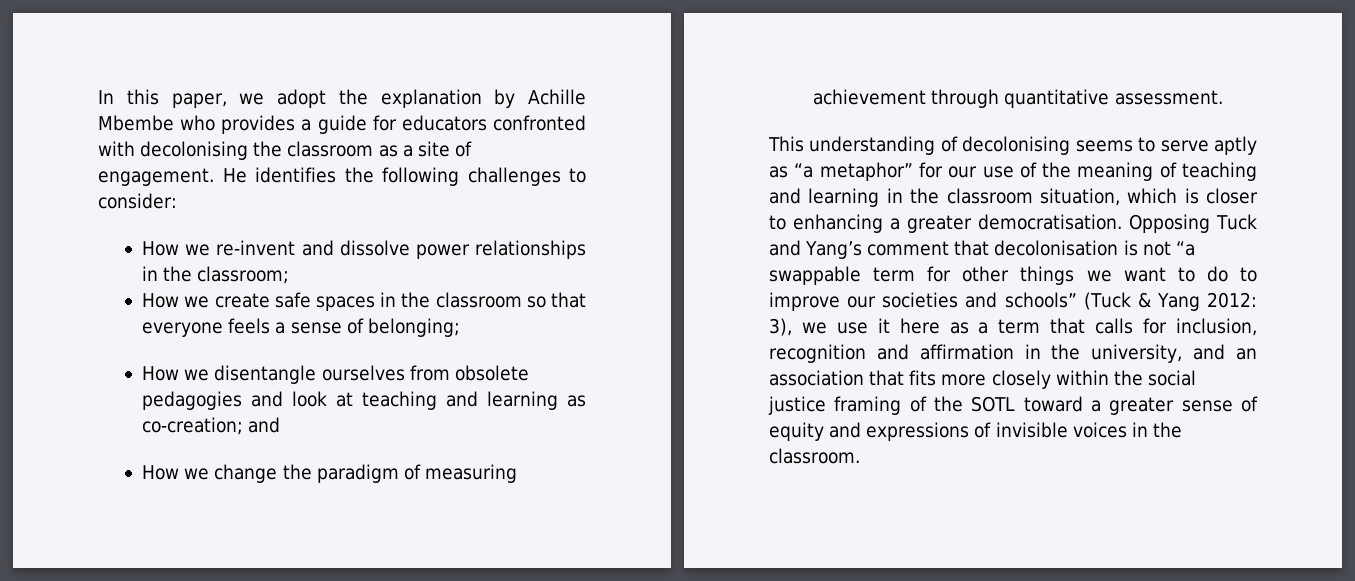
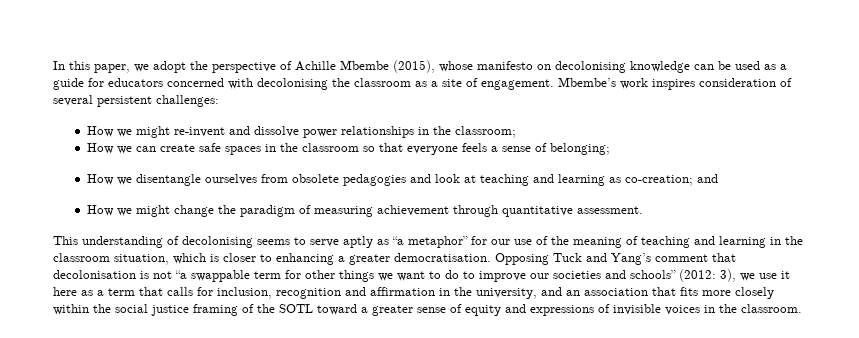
[380,89,586,108] [98,115,296,134] explanation by Achille Mbembe who provides -> [212,60,776,73] perspective of Achille Mbembe (2015), whose manifesto on decolonising knowledge can be used as
[493,115,586,131] confronted -> [167,78,224,87] concerned
[222,167,586,186] [98,193,177,209] [142,241,211,256] He identifies the following challenges to consider: // How we -> [558,77,792,90] [53,95,219,107] [86,126,170,138] Mbembe’s work inspires consideration of several persistent challenges: // How we might
(210, 302) none -> [135,146,156,152] can
(210, 474) none -> [135,205,170,217] might
[1083,292,1257,311] (Tuck & Yang 2012: -> [679,269,716,282] (2012:

